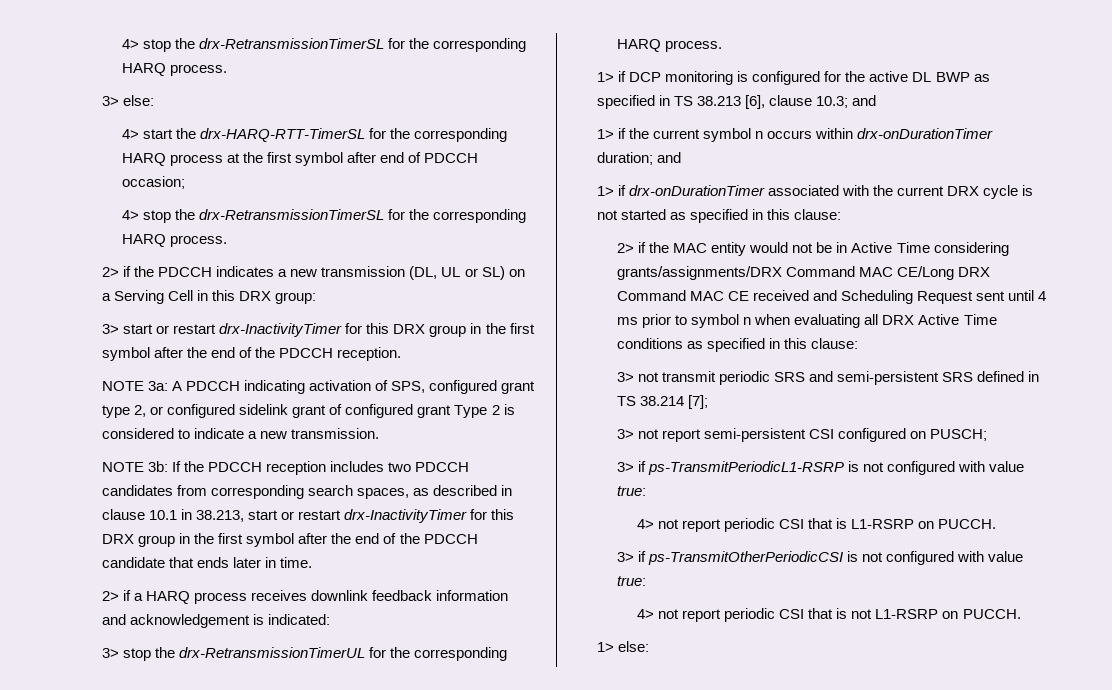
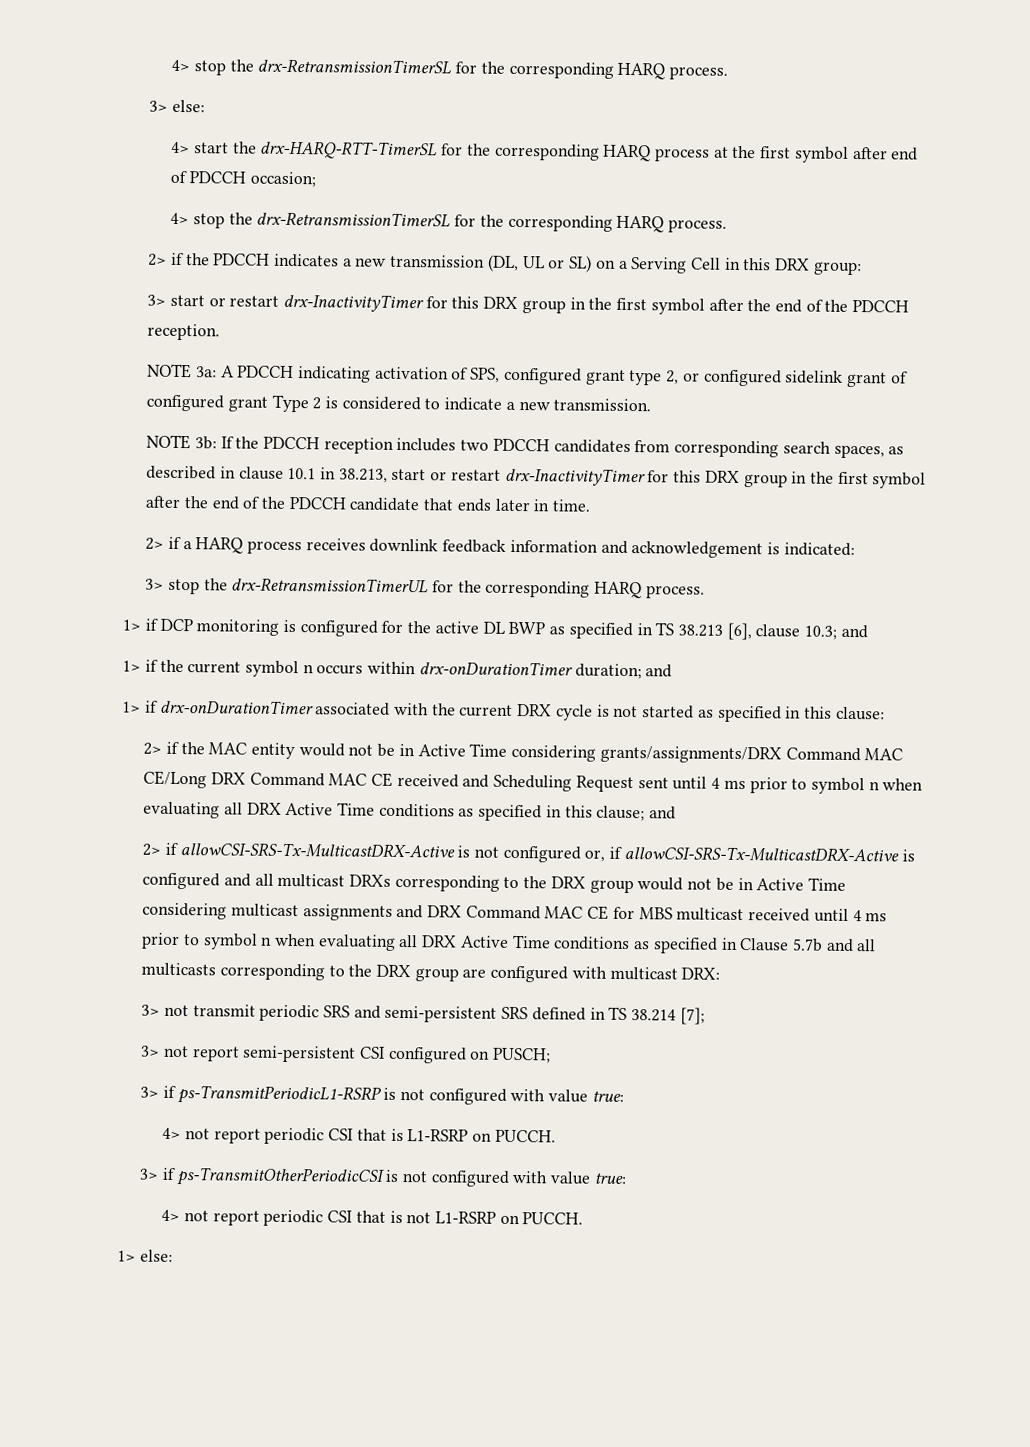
[811,338,859,349] clause: -> [596,805,677,822] [142,842,915,863] [142,872,847,894] [142,902,888,922] [141,932,877,954] [141,962,721,983] clause; and // 2> if allowCSI-SRS-Tx-MulticastDRX-Active is not configured or, if allowCSI-SRS-Tx-MulticastDRX-Active is configured and all multicast DRXs corresponding to the DRX group would not be in Active Time considering multicast assignments and DRX Command MAC CE for MBS multicast received until 4 ms prior to symbol n when evaluating all DRX Active Time conditions as specified in Clause 5.7b and all multicasts corresponding to the DRX group are configured with multicast DRX:

